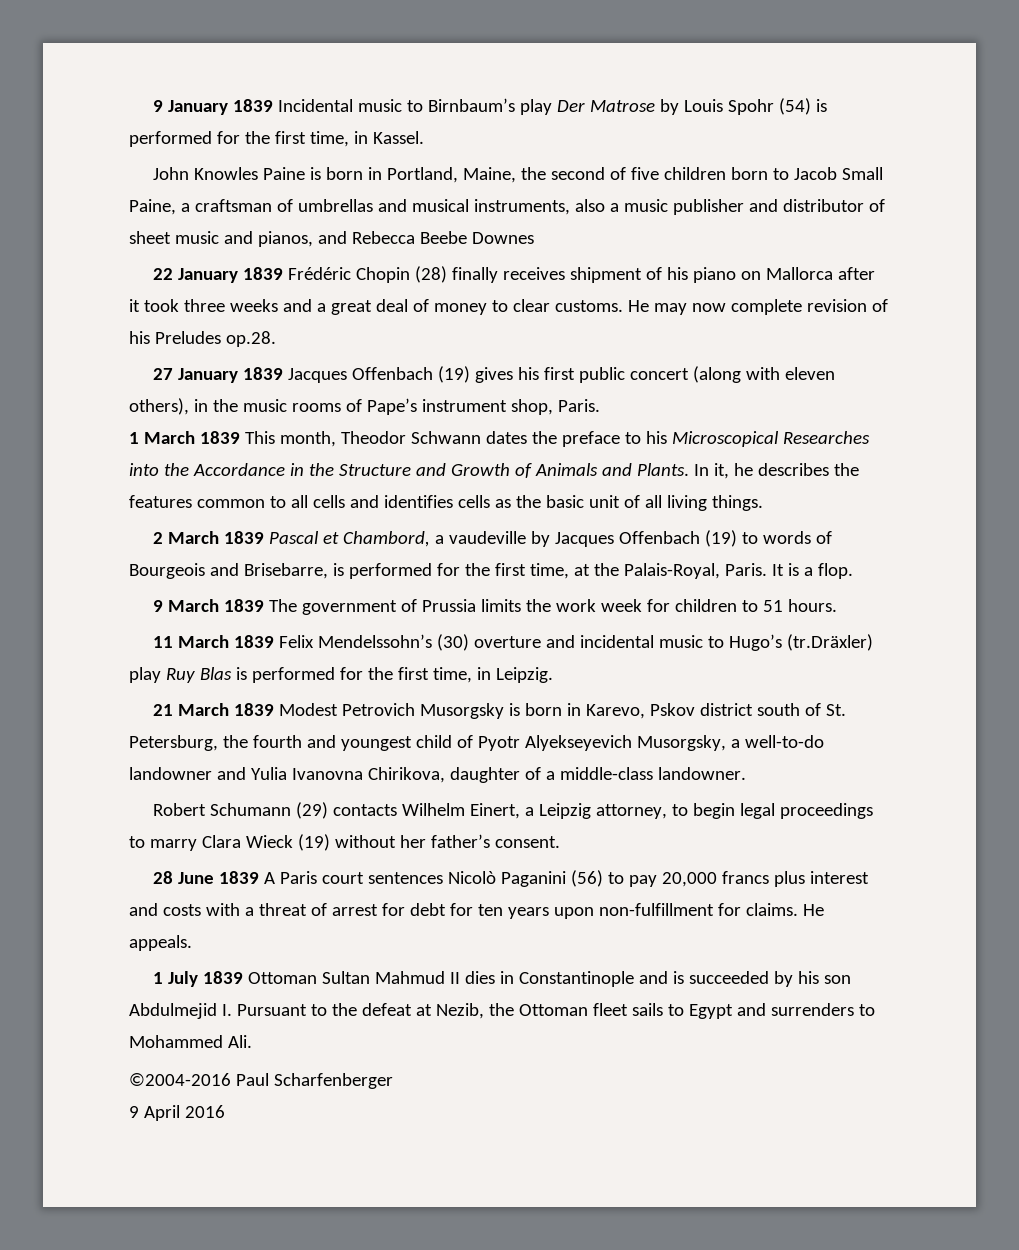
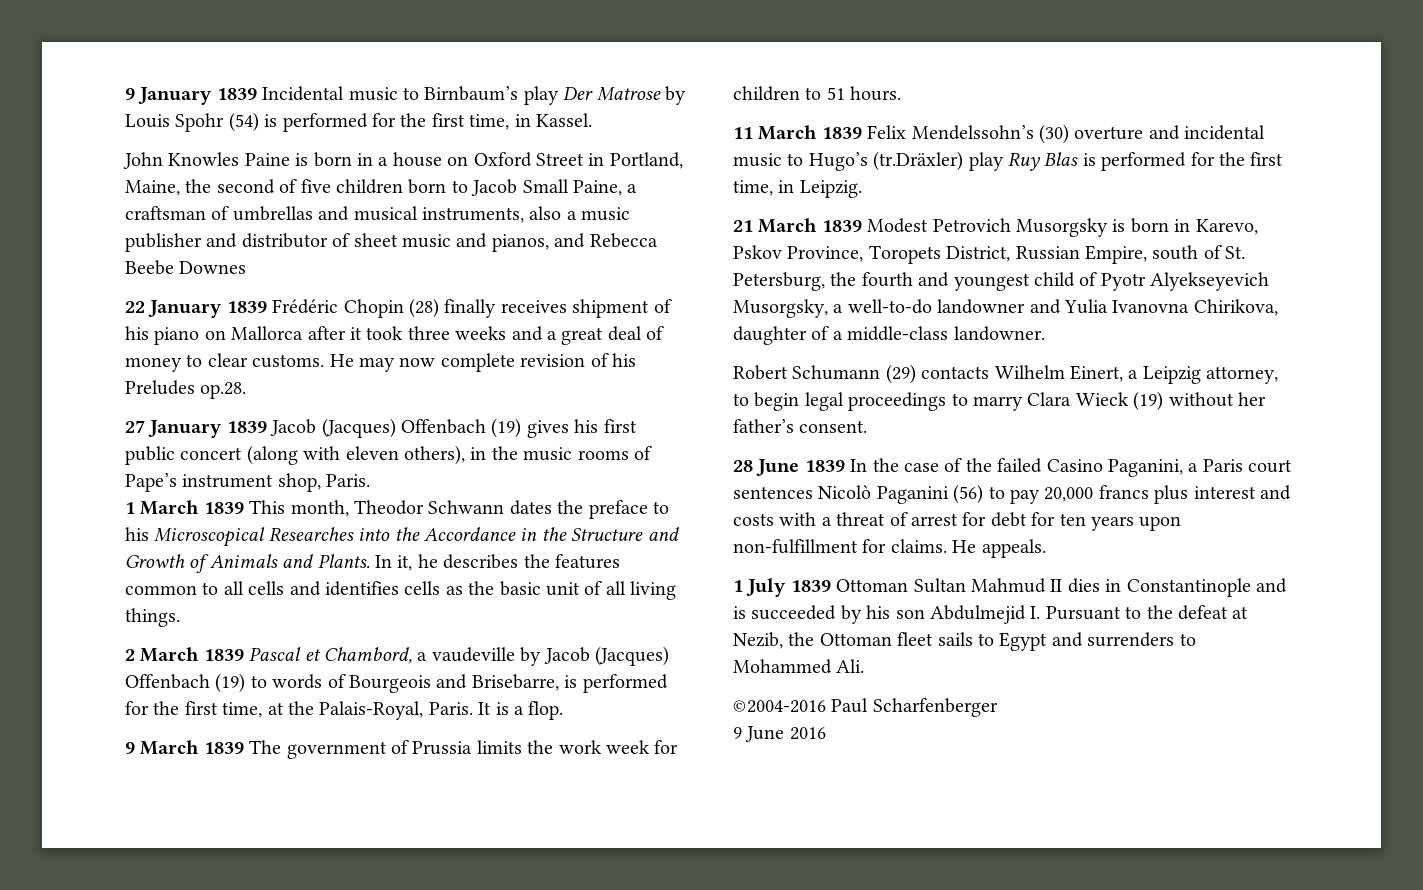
(383, 173) none -> [378,152,605,167] a house on Oxford Street in
[288,368,348,383] Jacques -> [270,418,396,438] Jacob (Jacques)
[555,532,615,547] Jacques -> [543,646,669,666] Jacob (Jacques)
[700,703,754,716] district -> [787,245,1147,264] Province, Toropets District, Russian Empire,
[264,872,276,884] A -> [850,458,1199,477] In the case of the failed Casino Paganini, a
[143,1105,180,1121] April -> [745,726,785,742] June

